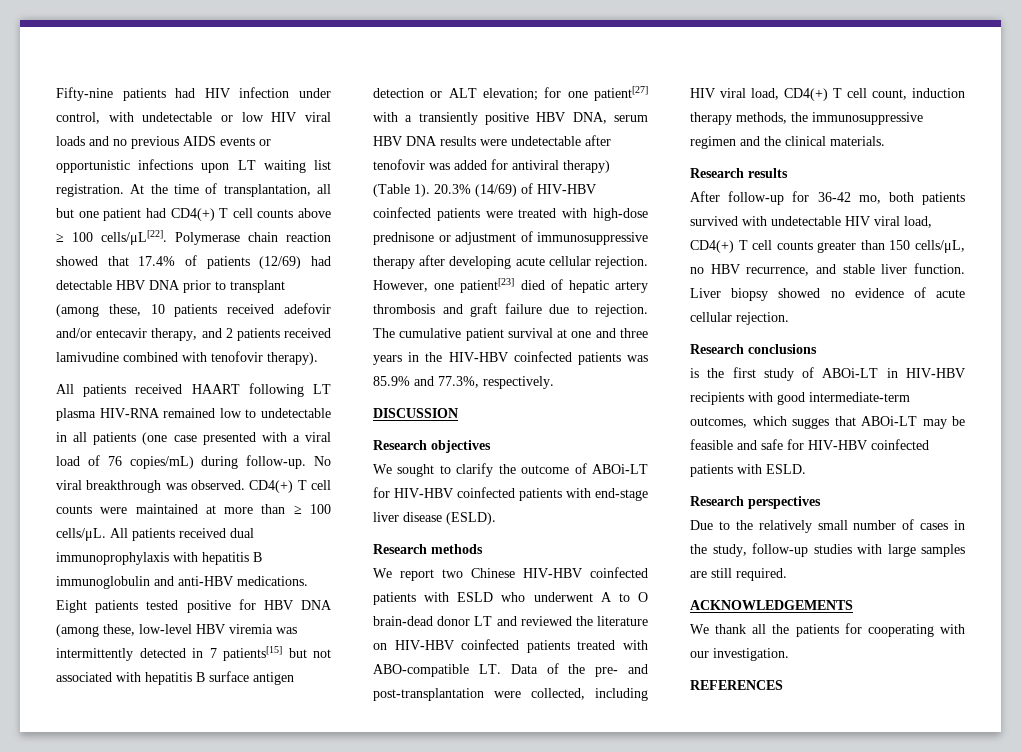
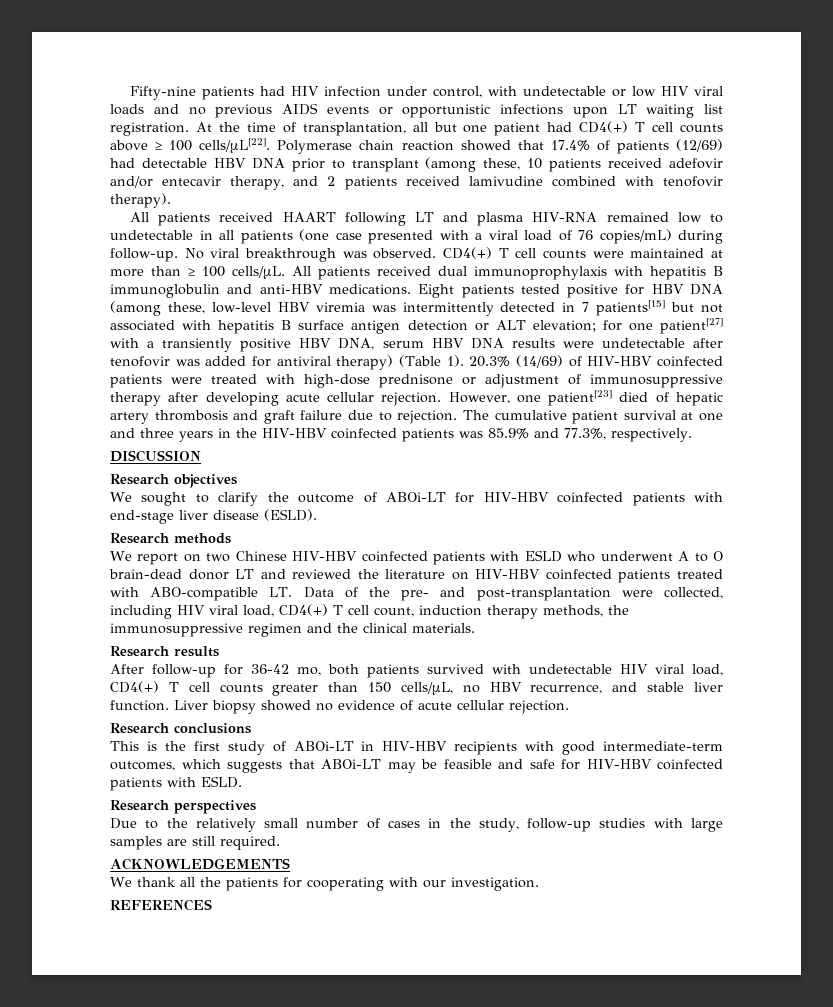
(331, 389) none -> [443,212,469,222] and
(434, 575) none -> [183,554,201,562] on
(817, 349) none -> [110,741,139,751] This
[792,418,829,429] sugges -> [227,761,282,773] suggests

